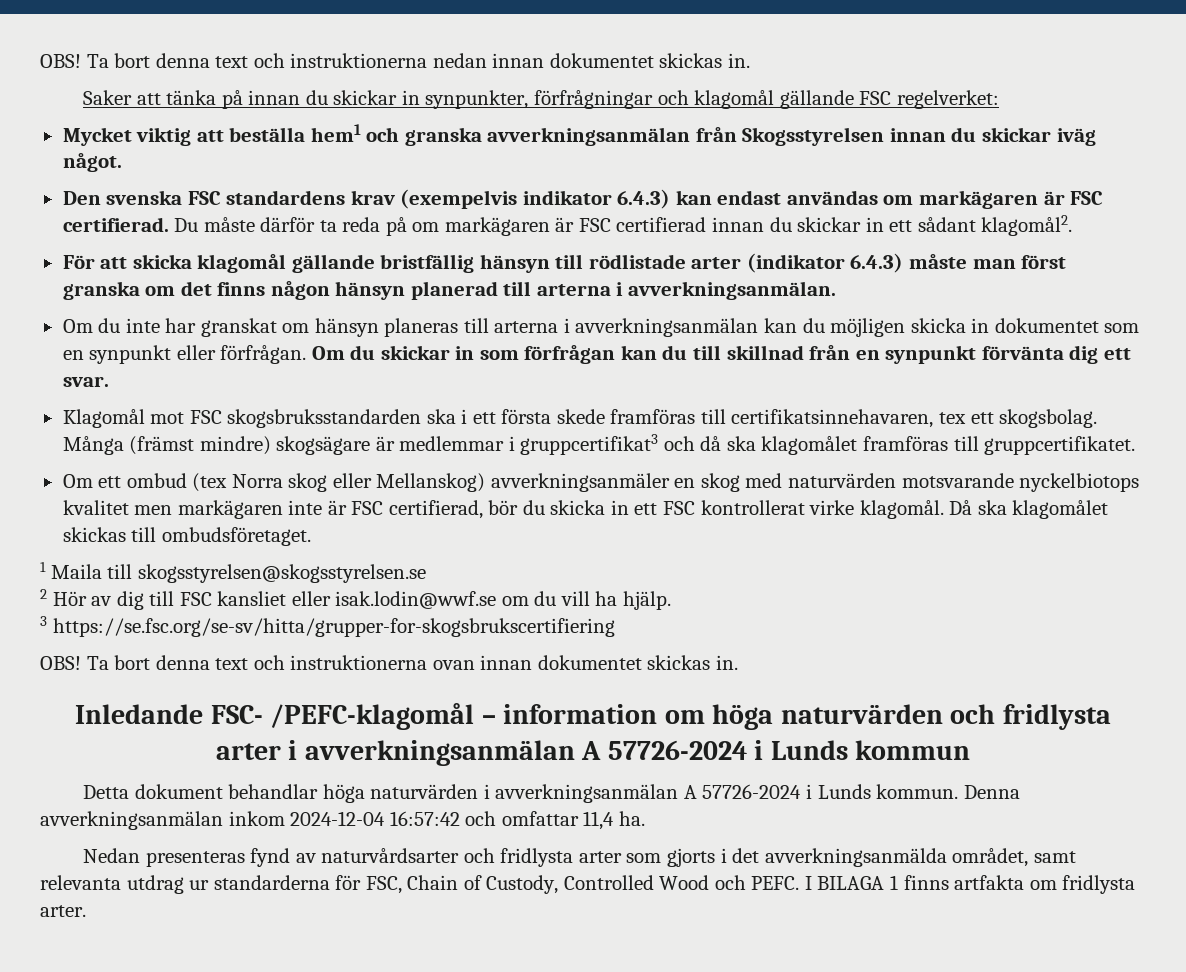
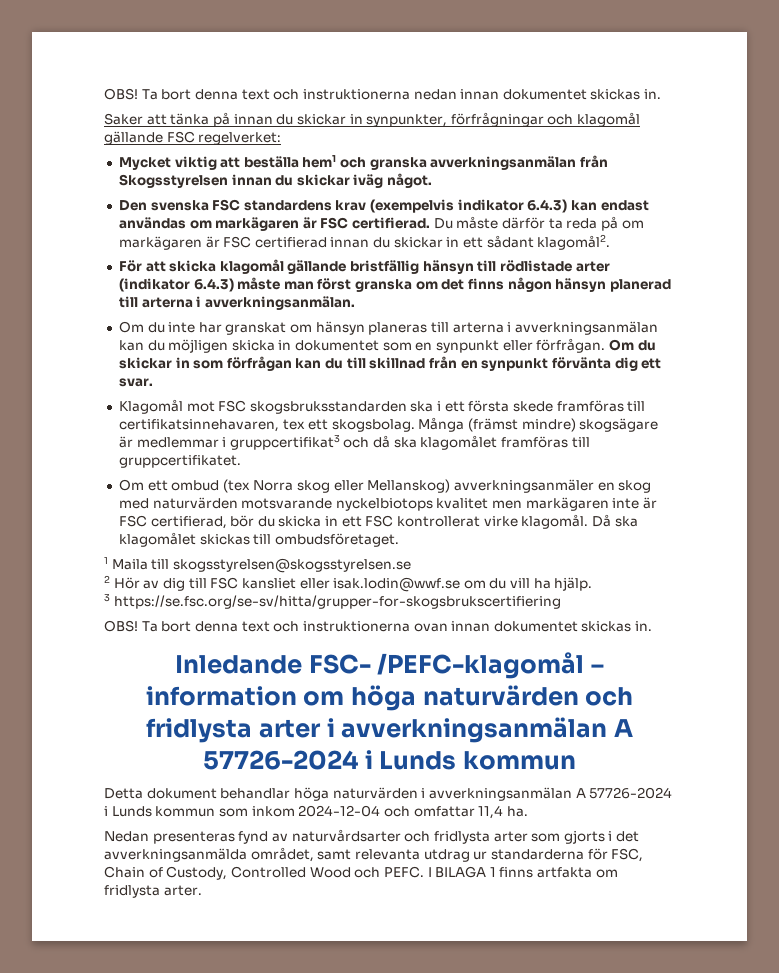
[876,784,1020,799] [40,811,223,830] kommun. Denna avverkningsanmälan -> [155,806,248,817] kommun som
[389,811,460,826] 16:57:42 -> (381, 811) none

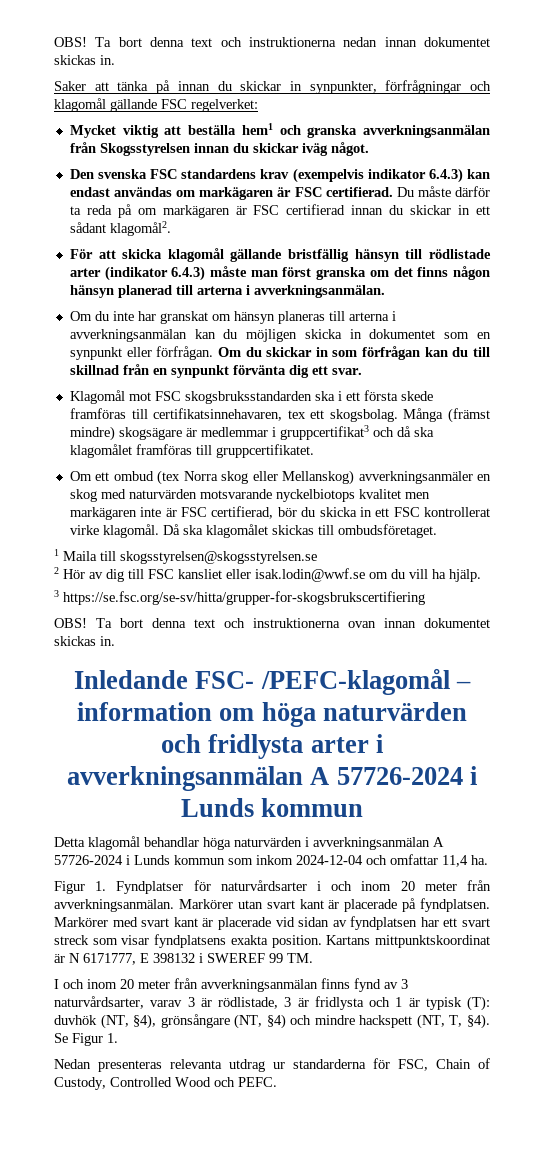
[146,788,217,799] dokument -> [88,836,140,850] klagomål
[104,829,640,844] [104,847,352,862] Nedan presenteras fynd av naturvårdsarter och fridlysta arter som gjorts i det avverkningsanmälda området, samt -> [54,880,491,894] [54,898,490,912] [54,916,490,930] [54,934,490,948] [54,953,313,965] [54,978,408,992] [54,996,490,1011] [54,1014,491,1029] [54,1033,118,1046] [54,1059,162,1072] Figur 1. Fyndplatser för naturvårdsarter i och inom 20 meter från avverkningsanmälan. Markörer utan svart kant är placerade på fyndplatsen. Markörer med svart kant är placerade vid sidan av fyndplatsen har ett svart streck som visar fyndplatsens exakta position. Kartans mittpunktskoordinat är N 6171777, E 398132 i SWEREF 99 TM. // I och inom 20 meter från avverkningsanmälan finns fynd av 3 naturvårdsarter, varav 3 är rödlistade, 3 är fridlysta och 1 är typisk (T): duvhök (NT, §4), grönsångare (NT, §4) och mindre hackspett (NT, T, §4). Se Figur 1. // Nedan presenteras
[427,866,618,878] [104,885,202,898] I BILAGA 1 finns artfakta om fridlysta arter. -> (277, 1082) none

